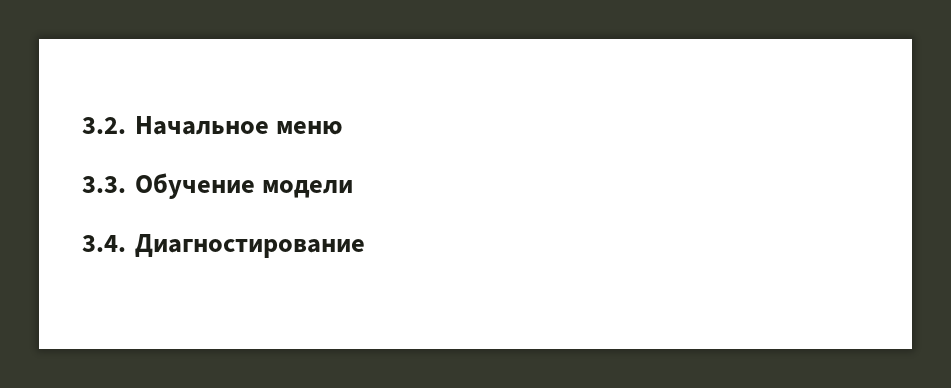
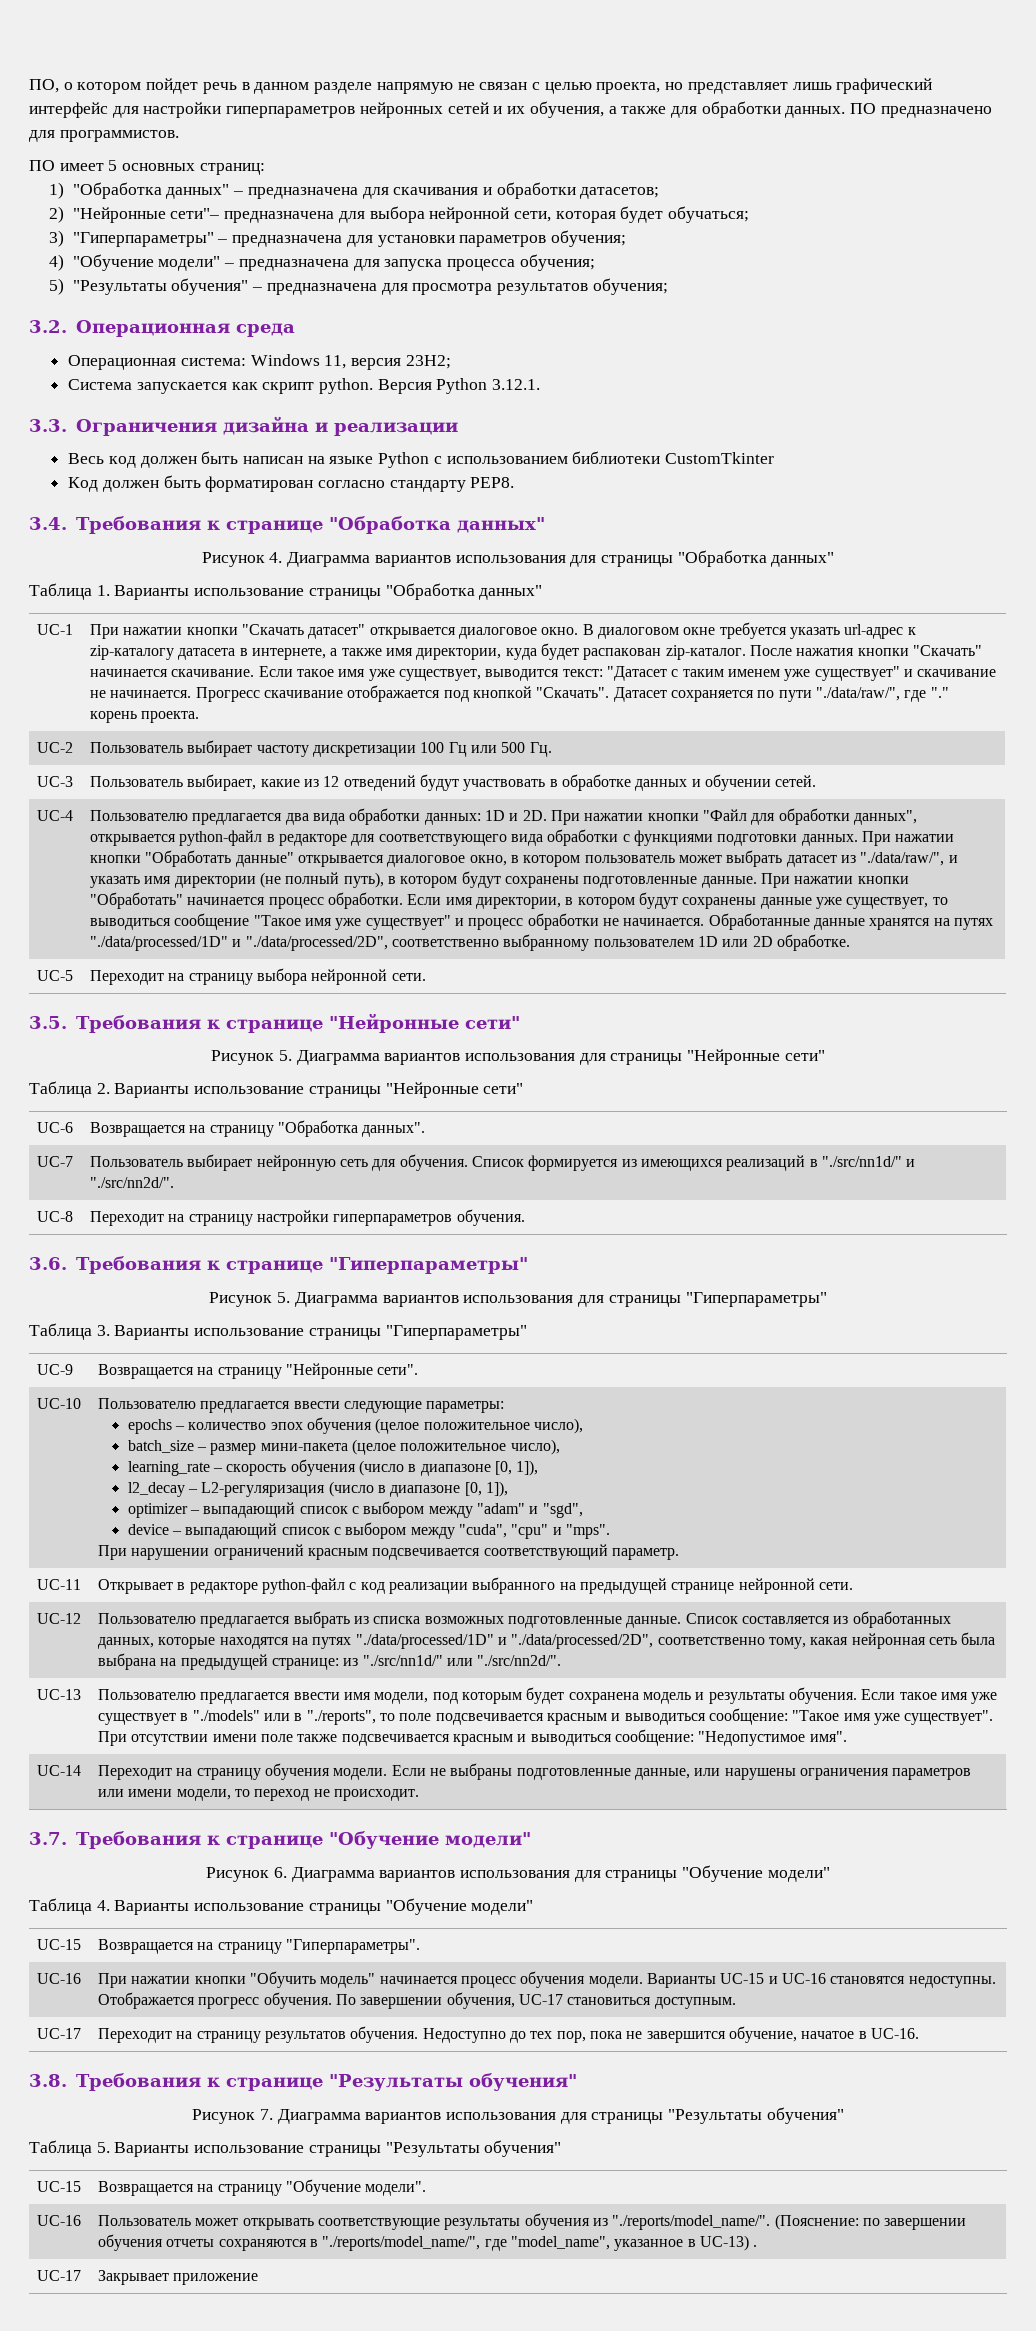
[82,116,344,135] [82,173,354,199] [82,234,365,258] 3.2. Начальное меню // 3.3. Обучение модели // 3.4. Диагностирование -> [29,78,933,94] [29,101,992,118] [29,130,179,142] [29,160,265,175] [48,182,660,199] [48,206,750,223] [48,230,626,247] [48,254,595,271] [48,278,668,295] [29,320,295,337] [68,354,451,370] [68,378,541,394] [29,416,458,436] [68,451,775,468] [68,475,515,492] [29,516,545,534] [201,550,835,567] [29,583,543,600] [37,624,74,635] [90,622,916,639] [90,643,982,660] [90,666,997,681] [90,685,949,702] [90,711,200,723] [37,742,74,753] [90,740,552,757] [37,776,74,787] [90,774,817,791] [37,810,74,821] [90,808,917,825] [90,829,955,846] [90,850,958,867] [90,871,909,888] [90,892,948,909] [90,913,993,930] [90,934,851,951] [37,970,74,981] [90,968,426,985] [29,1013,520,1033] [211,1049,825,1065] [29,1081,524,1098] [37,1122,74,1133] [90,1120,426,1137] [37,1156,74,1167] [90,1154,916,1171] [90,1177,175,1188] [37,1211,74,1222] [90,1209,525,1226] [29,1256,528,1274] [209,1292,827,1307] [29,1323,527,1340] [37,1364,74,1375] [98,1363,419,1379] [37,1398,82,1409] [98,1398,505,1413] [127,1417,583,1434] [127,1439,560,1455] [127,1459,539,1476] [127,1481,508,1497] [127,1501,583,1518] [127,1522,610,1539] [98,1544,680,1560] [37,1579,82,1590] [98,1577,853,1594] [37,1613,82,1624] [98,1611,951,1628] [98,1632,996,1649] [98,1653,562,1670] [37,1689,82,1700] [98,1687,998,1704] [98,1708,994,1725] [98,1729,847,1746] [37,1765,82,1776] [98,1763,972,1780] [98,1789,420,1801] [29,1831,531,1849] [206,1865,830,1882] [29,1898,534,1915] [37,1939,82,1950] [98,1939,421,1954] [37,1973,82,1984] [98,1971,996,1988] [98,1992,736,2009] [37,2028,82,2039] [98,2026,919,2043] [29,2073,577,2091] [192,2107,844,2124] [29,2140,562,2157] [37,2181,82,2192] [98,2179,427,2196] [37,2215,82,2226] [98,2213,967,2230] [98,2234,758,2251] [37,2270,82,2281] [98,2270,259,2285] ПО, о котором пойдет речь в данном разделе напрямую не связан с целью проекта, но представляет лишь графический интерфейс для настройки гиперпараметров нейронных сетей и их обучения, а также для обработки данных. ПО предназначено для программистов. // ПО имеет 5 основных страниц: // 1) "Обработка данных" – предназначена для скачивания и обработки датасетов; // 2) "Нейронные сети"– предназначена для выбора нейронной сети, которая будет обучаться; // 3) "Гиперпараметры" – предназначена для установки параметров обучения; // 4) "Обучение модели" – предназначена для запуска процесса обучения; // 5) "Результаты обучения" – предназначена для просмотра результатов обучения; // 3.2. Операционная среда // Операционная система: Windows 11, версия 23H2; // Система запускается как скрипт python. Версия Python 3.12.1. // 3.3. Ограничения дизайна и реализации // Весь код должен быть написан на языке Python с использованием библиотеки CustomTkinter // Код должен быть форматирован согласно стандарту PEP8. // 3.4. Требования к странице "Обработка данных" // Рисунок 4. Диаграмма вариантов использования для страницы "Обработка данных" // Таблица 1. Варианты использование страницы "Обработка данных" // UC-1 | При нажатии кнопки "Скачать датасет" открывается диалоговое окно. В диалоговом окне требуется указать url-адрес к zip-каталогу датасета в интернете, а также имя директории, куда будет распакован zip-каталог. После нажатия кнопки "Скачать" начинается скачивание. Если такое имя уже существует, выводится текст: "Датасет с таким именем уже существует" и скачивание не начинается. Прогресс скачивание отображается под кнопкой "Скачать". Датасет сохраняется по пути "./data/raw/", где "." корень проекта. // UC-2 | Пользователь выбирает частоту дискретизации 100 Гц или 500 Гц. // UC-3 | Пользователь выбирает, какие из 12 отведений будут участвовать в обработке данных и обучении сетей. // UC-4 | Пользователю предлагается два вида обработки данных: 1D и 2D. При нажатии кнопки "Файл для обработки данных", открывается python-файл в редакторе для соответствующего вида обработки с функциями подготовки данных. При нажатии кнопки "Обработать данные" открывается диалоговое окно, в котором пользователь может выбрать датасет из "./data/raw/", и указать имя директории (не полный путь), в котором будут сохранены подготовленные данные. При нажатии кнопки "Обработать" начинается процесс обработки. Если имя директории, в котором будут сохранены данные уже существует, то выводиться сообщение "Такое имя уже существует" и процесс обработки не начинается. Обработанные данные хранятся на путях "./data/processed/1D" и "./data/processed/2D", соответственно выбранному пользователем 1D или 2D обработке. // UC-5 | Переходит на страницу выбора нейронной сети. // 3.5. Требования к странице "Нейронные сети" // Рисунок 5. Диаграмма вариантов использования для страницы "Нейронные сети" // Таблица 2. Варианты использование страницы "Нейронные сети" // UC-6 | Возвращается на страницу "Обработка данных". // UC-7 | Пользователь выбирает нейронную сеть для обучения. Список формируется из имеющихся реализаций в "./src/nn1d/" и "./src/nn2d/". // UC-8 | Переходит на страницу настройки гиперпараметров обучения. // 3.6. Требования к странице "Гиперпараметры" // Рисунок 5. Диаграмма вариантов использования для страницы "Гиперпараметры" // Таблица 3. Варианты использование страницы "Гиперпараметры" // UC-9 | Возвращается на страницу "Нейронные сети". // UC-10 | Пользователю предлагается ввести следующие параметры: // epochs – количество эпох обучения (целое положительное число), // batch_size – размер мини-пакета (целое положительное число), // learning_rate – скорость обучения (число в диапазоне [0, 1]), // l2_decay – L2-регуляризация (число в диапазоне [0, 1]), // optimizer – выпадающий список с выбором между "adam" и "sgd", // device – выпадающий список с выбором между "cuda", "cpu" и "mps". // При нарушении ограничений красным подсвечивается соответствующий параметр. // UC-11 | Открывает в редакторе python-файл с код реализации выбранного на предыдущей странице нейронной сети. // UC-12 | Пользователю предлагается выбрать из списка возможных подготовленные данные. Список составляется из обработанных данных, которые находятся на путях "./data/processed/1D" и "./data/processed/2D", соответственно тому, какая нейронная сеть была выбрана на предыдущей странице: из "./src/nn1d/" или "./src/nn2d/". // UC-13 | Пользователю предлагается ввести имя модели, под которым будет сохранена модель и результаты обучения. Если такое имя уже существует в "./models" или в "./reports", то поле подсвечивается красным и выводиться сообщение: "Такое имя уже существует". При отсутствии имени поле также подсвечивается красным и выводиться сообщение: "Недопустимое имя". // UC-14 | Переходит на страницу обучения модели. Если не выбраны подготовленные данные, или нарушены ограничения параметров или имени модели, то переход не происходит. // 3.7. Требования к странице "Обучение модели" // Рисунок 6. Диаграмма вариантов использования для страницы "Обучение модели" // Таблица 4. Варианты использование страницы "Обучение модели" // UC-15 | Возвращается на страницу "Гиперпараметры". // UC-16 | При нажатии кнопки "Обучить модель" начинается процесс обучения модели. Варианты UC-15 и UC-16 становятся недоступны. Отображается прогресс обучения. По завершении обучения, UC-17 становиться доступным. // UC-17 | Переходит на страницу результатов обучения. Недоступно до тех пор, пока не завершится обучение, начатое в UC-16. // 3.8. Требования к странице "Результаты обучения" // Рисунок 7. Диаграмма вариантов использования для страницы "Результаты обучения" // Таблица 5. Варианты использование страницы "Результаты обучения" // UC-15 | Возвращается на страницу "Обучение модели". // UC-16 | Пользователь может открывать соответствующие результаты обучения из "./reports/model_name/". (Пояснение: по завершении обучения отчеты сохраняются в "./reports/model_name/", где "model_name", указанное в UC-13) . // UC-17 | Закрывает приложение

